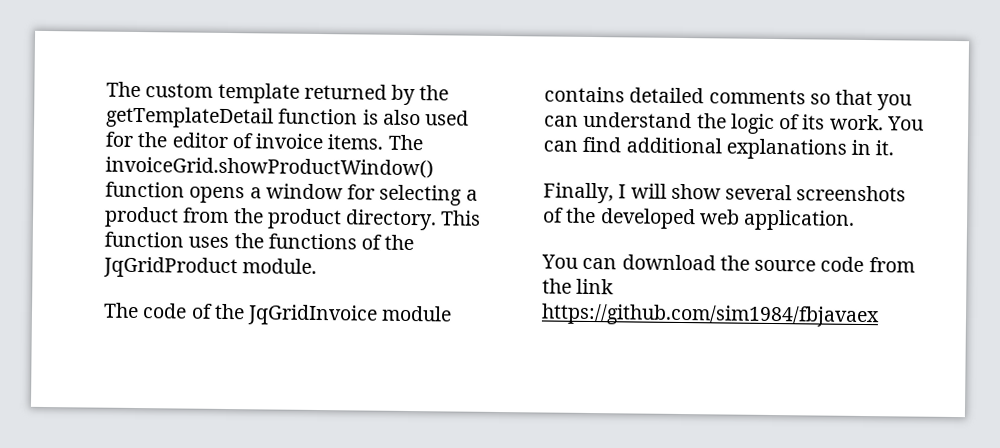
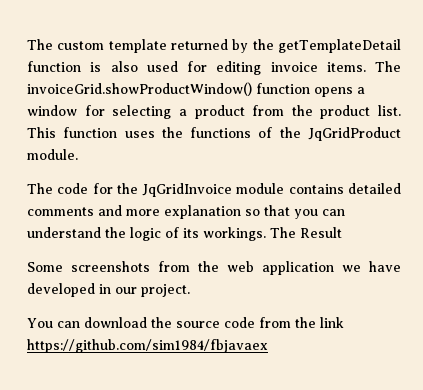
[137,132,253,149] the editor of -> [216,61,262,75] editing
[345,209,438,231] directory. -> [378,105,401,116] list.
[190,303,213,319] of -> [92,183,113,194] for
(806, 97) none -> [98,205,241,219] and more explanation
[829,114,924,131] [543,136,895,160] [543,182,907,204] [543,207,856,231] work. You can find additional explanations in it. // Finally, I will show several screenshots of the developed web application. -> [203,227,342,241] [27,261,401,275] [27,283,190,297] workings. The Result // Some screenshots from the web application we have developed in our project.

